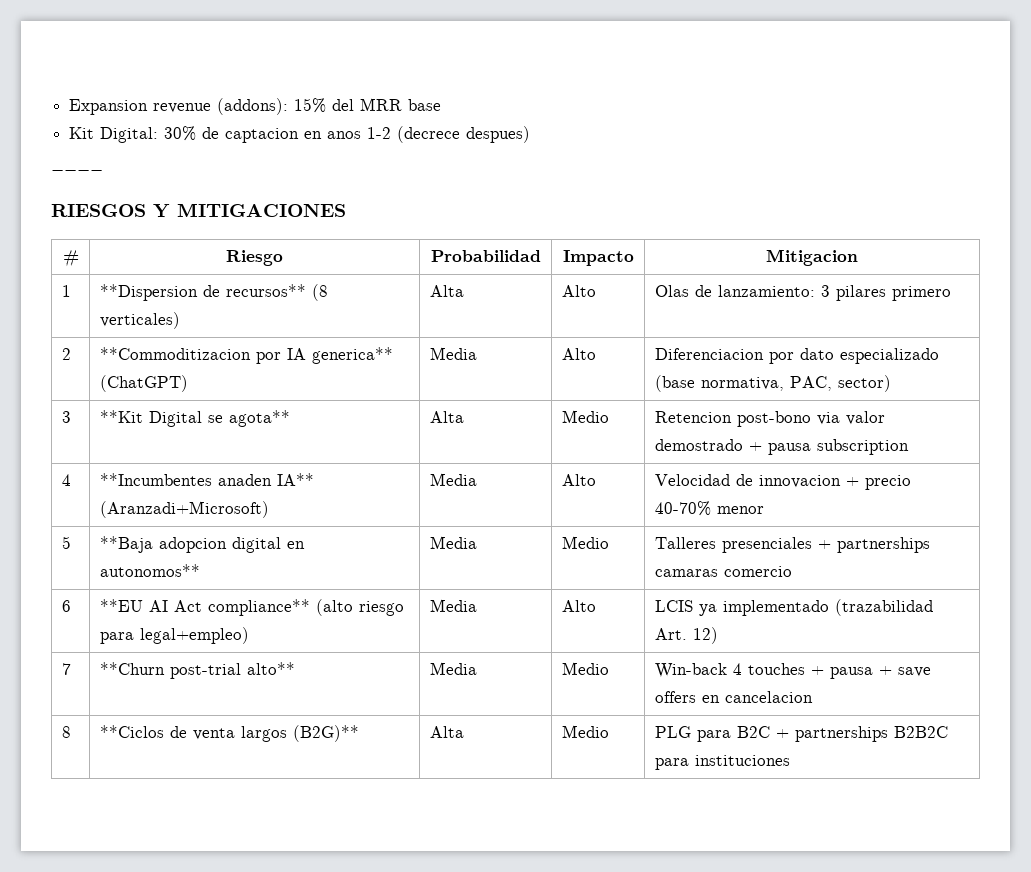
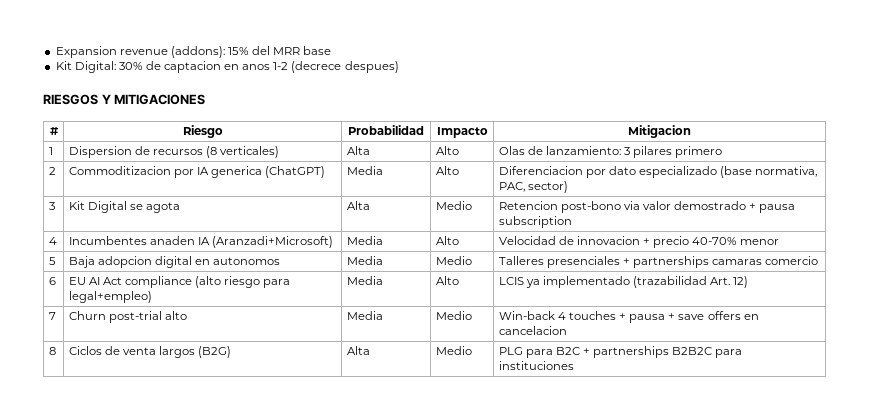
[51,167,103,171] // ____ -> (399, 67) none
[99,284,306,301] **Dispersion de recursos** -> [68,146,203,158] Dispersion de recursos
[99,347,251,360] **Commoditizacion -> [68,166,171,175] Commoditizacion
[311,347,393,364] generica** -> [211,166,263,178] generica
[99,410,143,423] **Kit -> [68,201,85,210] Kit
[228,410,290,427] agota** -> [146,202,181,213] agota
[99,473,314,486] **Incumbentes anaden IA** -> [68,236,210,245] Incumbentes anaden IA
[99,536,153,553] **Baja -> [68,256,95,268] Baja
[99,564,200,577] autonomos** -> [213,257,281,265] autonomos
[99,599,143,612] **EU -> [68,277,86,285] EU
[207,599,310,616] compliance** -> [125,276,193,288] compliance
[99,662,295,679] **Churn post-trial alto** -> [68,311,187,323] Churn post-trial alto
[99,725,164,738] **Ciclos -> [68,346,102,355] Ciclos
[292,725,359,742] (B2G)** -> [198,346,232,358] (B2G)

